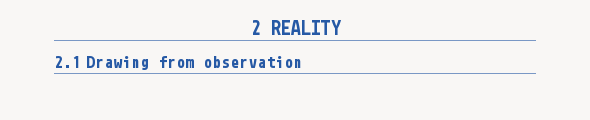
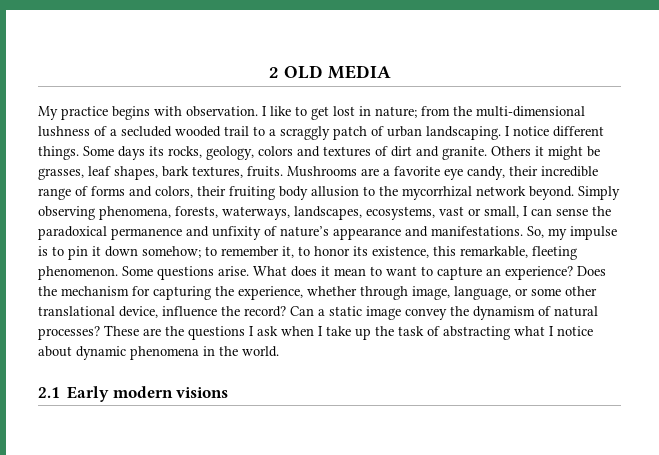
[270,20,342,35] [54,56,302,70] REALITY // 2.1 Drawing from observation -> [283,65,391,79] [38,106,585,120] [38,126,604,140] [38,146,600,160] [38,166,598,180] [38,186,620,200] [38,206,611,220] [38,226,617,240] [38,246,577,260] [38,266,606,280] [38,286,597,300] [38,306,598,320] [38,325,593,340] [38,346,279,360] [38,386,229,402] OLD MEDIA // My practice begins with observation. I like to get lost in nature; from the multi-dimensional lushness of a secluded wooded trail to a scraggly patch of urban landscaping. I notice different things. Some days its rocks, geology, colors and textures of dirt and granite. Others it might be grasses, leaf shapes, bark textures, fruits. Mushrooms are a favorite eye candy, their incredible range of forms and colors, their fruiting body allusion to the mycorrhizal network beyond. Simply observing phenomena, forests, waterways, landscapes, ecosystems, vast or small, I can sense the paradoxical permanence and unfixity of nature’s appearance and manifestations. So, my impulse is to pin it down somehow; to remember it, to honor its existence, this remarkable, fleeting phenomenon. Some questions arise. What does it mean to want to capture an experience? Does the mechanism for capturing the experience, whether through image, language, or some other translational device, influence the record? Can a static image convey the dynamism of natural processes? These are the questions I ask when I take up the task of abstracting what I notice about dynamic phenomena in the world. // 2.1 Early modern visions

